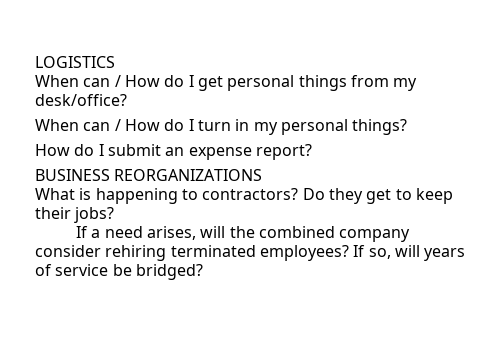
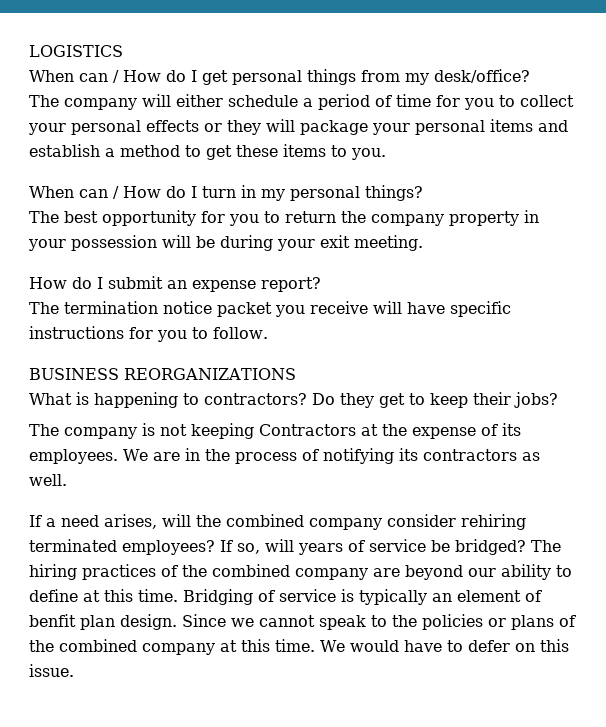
(127, 100) none -> [29,94,574,110] [28,119,568,135] [29,144,386,160] // The company will either schedule a period of time for you to collect your personal effects or they will package your personal items and establish a method to get these items to you.
(408, 127) none -> [29,210,539,226] [28,235,423,251] // The best opportunity for you to return the company property in your possession will be during your exit meeting.
(312, 152) none -> [29,301,511,317] [29,326,268,342] // The termination notice packet you receive will have specific instructions for you to follow.
(115, 215) none -> [29,423,521,439] [29,448,540,464] [29,474,67,486] // The company is not keeping Contractors at the expense of its employees. We are in the process of notifying its contractors as well.
(203, 272) none -> [531,540,561,552] [29,564,572,580] [29,589,542,605] [29,614,576,630] [29,639,569,655] [29,664,74,677] The hiring practices of the combined company are beyond our ability to define at this time. Bridging of service is typically an element of benfit plan design. Since we cannot speak to the policies or plans of the combined company at this time. We would have to defer on this issue.

